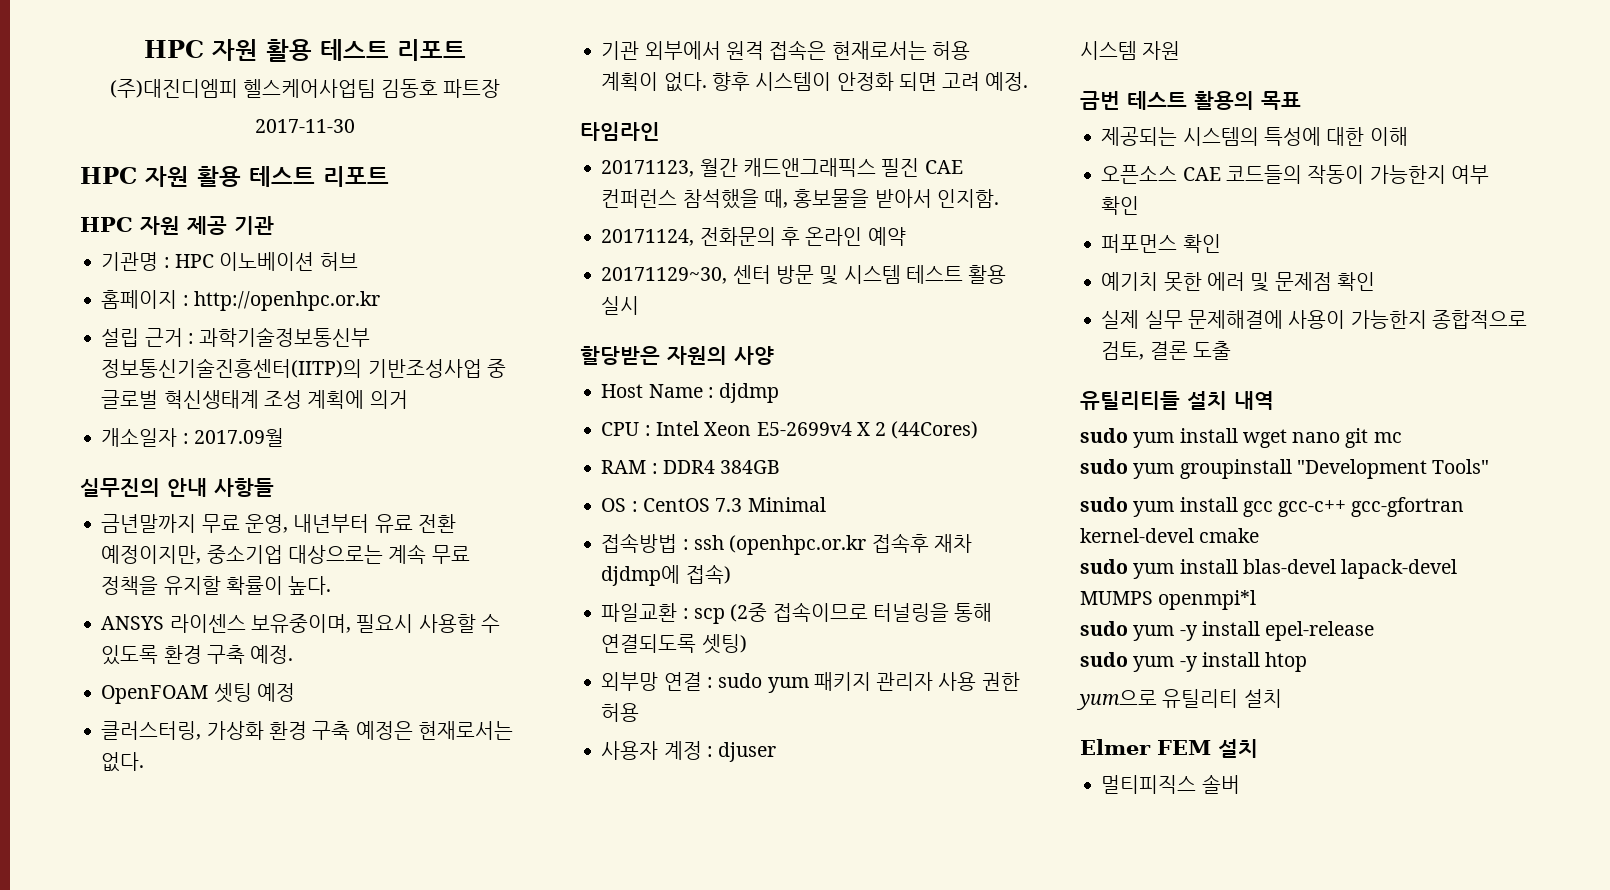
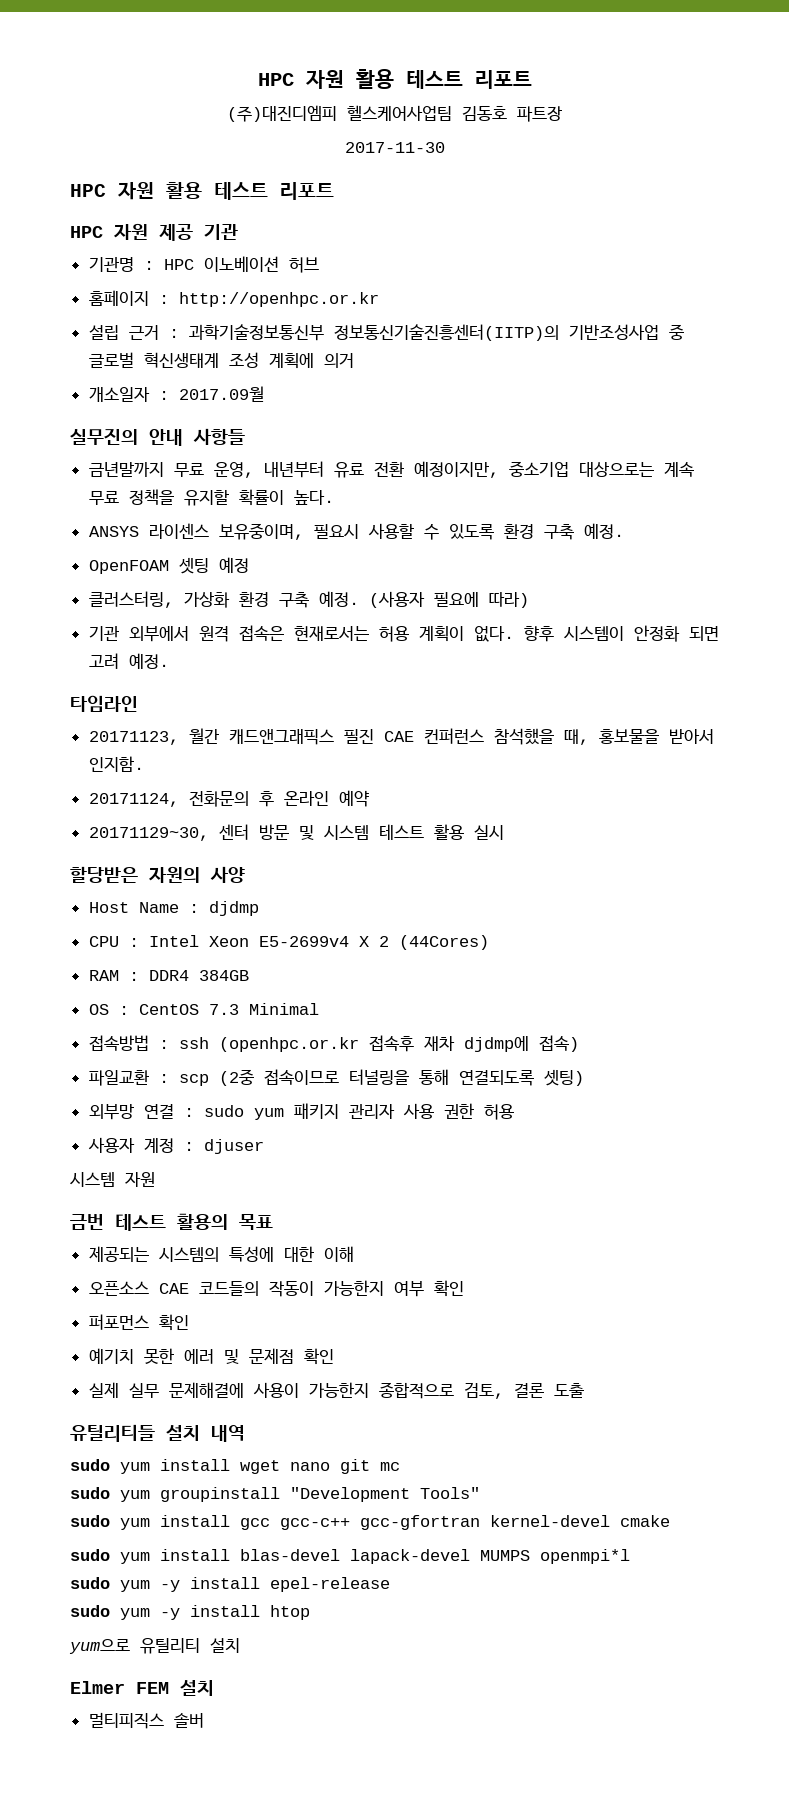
[355,721,513,740] [101,752,145,772] 예정은 현재로서는 없다. -> [318,591,529,608] 예정. (사용자 필요에 따라)

